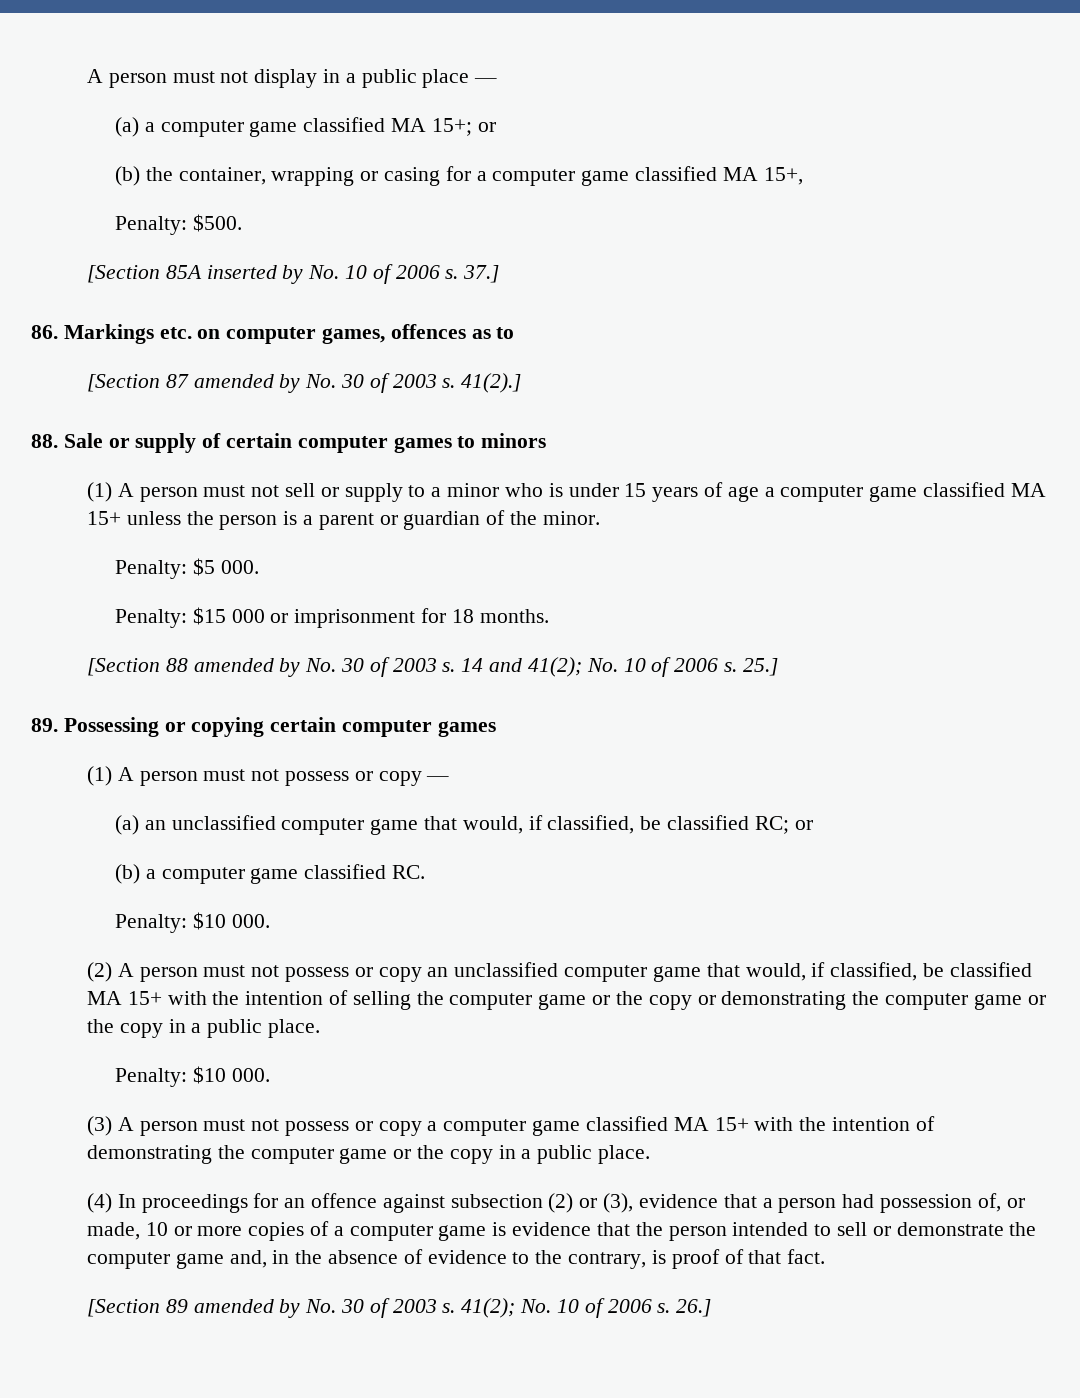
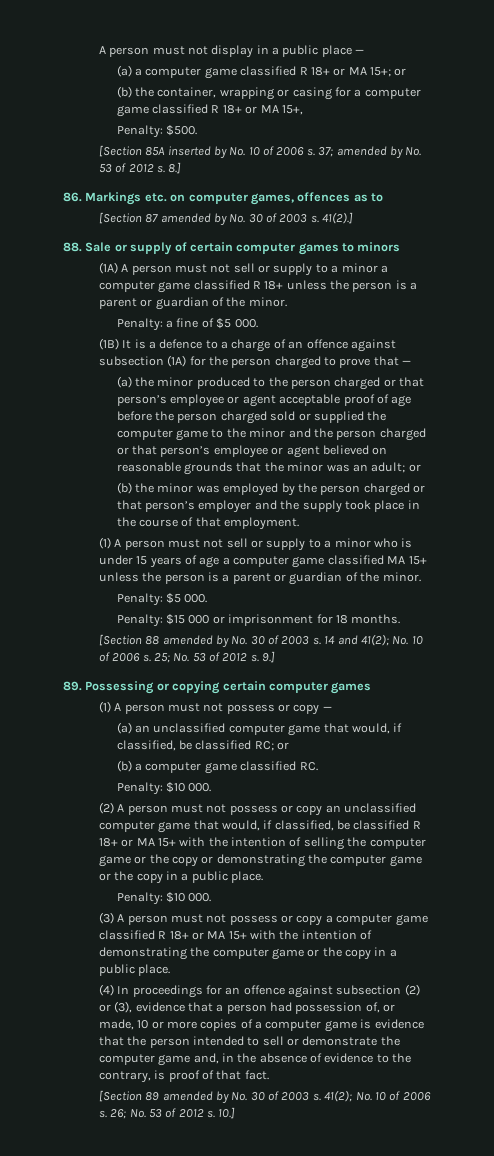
(386, 124) none -> [299,67,346,76] R 18+ or
(718, 173) none -> [211,105,258,114] R 18+ or
[463,265,500,283] 37.] -> [318,146,422,159] [98,162,182,174] 37; amended by No. 53 of 2012 s. 8.]
(547, 440) none -> [98,262,388,276] [98,280,418,293] [98,297,287,310] [116,318,258,331] [98,338,396,352] [98,355,412,369] [116,376,425,390] [116,394,412,407] [116,411,387,424] [116,428,426,441] [116,445,388,458] [116,462,421,475] [116,482,426,496] [116,500,420,513] [116,517,300,530] // (1A) A person must not sell or supply to a minor a computer game classified R 18+ unless the person is a parent or guardian of the minor. // Penalty: a fine of $5 000. // (1B) It is a defence to a charge of an offence against subsection (1A) for the person charged to prove that — // (a) the minor produced to the person charged or that person’s employee or agent acceptable proof of age before the person charged sold or supplied the computer game to the minor and the person charged or that person’s employee or agent believed on reasonable grounds that the minor was an adult; or // (b) the minor was employed by the person charged or that person’s employer and the supply took place in the course of that employment.
[742,658,778,676] 25.] -> [153,651,276,663] 25; No. 53 of 2012 s. 9.]
(1032, 969) none -> [412,821,421,829] [98,838,134,847] R 18+ or
(668, 1123) none -> [158,931,204,940] R 18+ or
[676,1299,712,1317] 26.] -> [110,1107,236,1119] 26; No. 53 of 2012 s. 10.]

